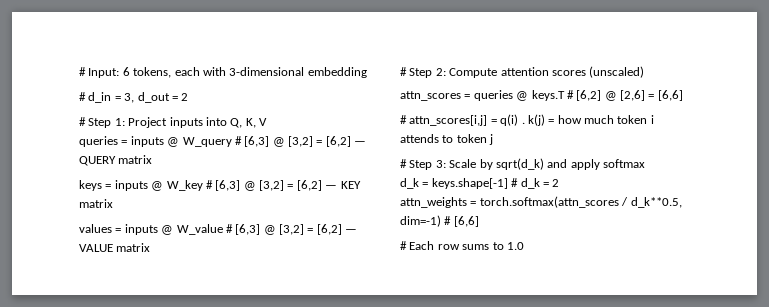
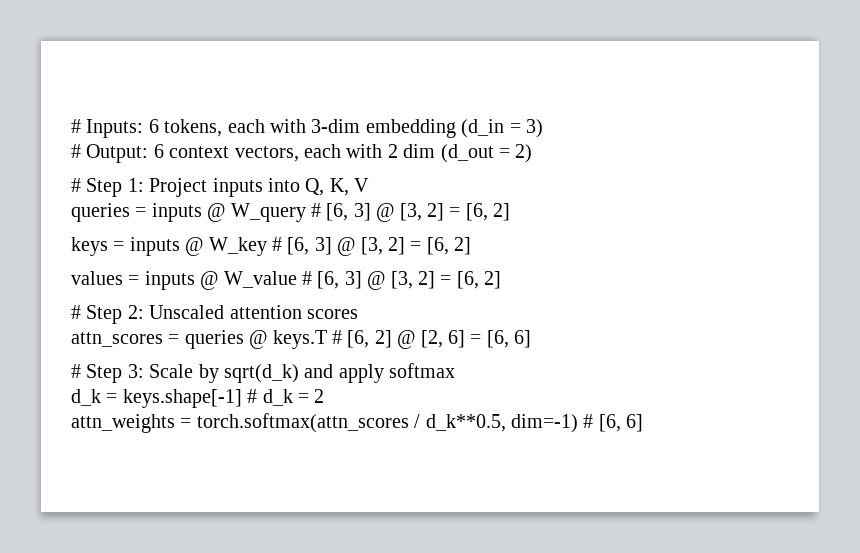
[79,67,120,78] # Input: -> [71,119,144,138] # Inputs:
[229,67,305,76] 3-dimensional -> [311,119,361,133] 3-dim
[79,92,189,103] // # d_in = 3, d_out = 2 -> [461,119,543,138] [71,144,533,163] (d_in = 3) // # Output: 6 context vectors, each with 2 dim (d_out = 2)
[244,136,367,147] [79,155,153,166] [6,3] @ [3,2] = [6,2] — QUERY matrix -> [326,203,511,222] [6, 3] @ [3, 2] = [6, 2]
[215,180,361,191] [79,199,113,208] [6,3] @ [3,2] = [6,2] — KEY matrix -> [287,237,472,256] [6, 3] @ [3, 2] = [6, 2]
[235,224,358,235] [79,243,151,252] [6,3] @ [3,2] = [6,2] — VALUE matrix -> [317,271,502,290] [6, 3] @ [3, 2] = [6, 2]
[449,68,498,78] Compute -> [149,305,225,319] Unscaled
[589,66,645,78] (unscaled) -> (358, 314) none
[576,90,683,101] [400,114,654,126] [400,134,494,145] [6,2] @ [2,6] = [6,6] // # attn_scores[i,j] = q(i) . k(j) = how much token i attends to token j -> [347,330,532,349] [6, 2] @ [2, 6] = [6, 6]
[453,216,479,227] [400,241,524,250] [6,6] // # Each row sums to 1.0 -> [598,414,644,432] [6, 6]

